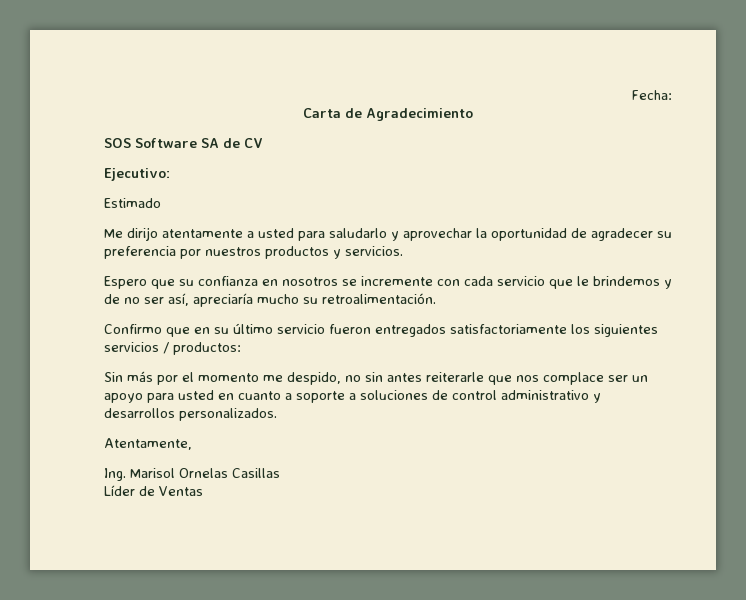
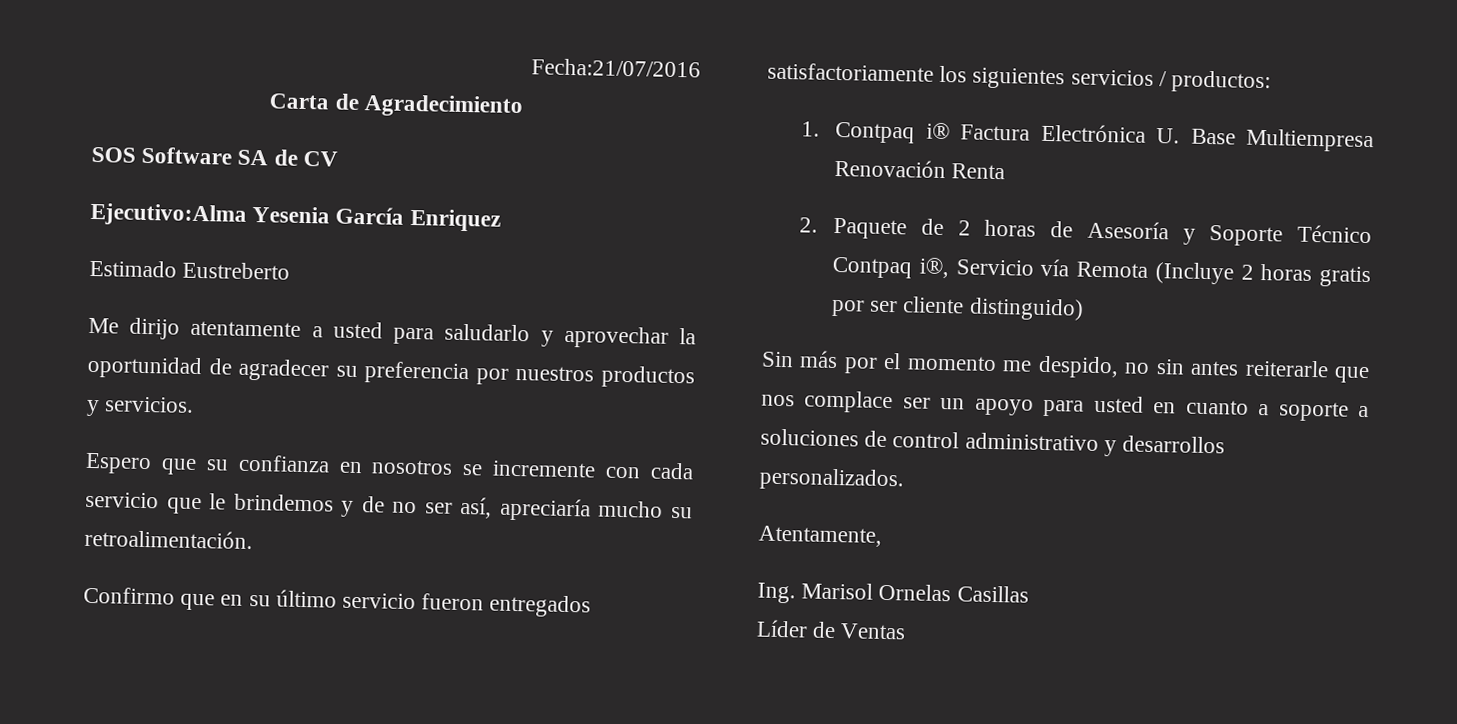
[631,90,672,100] Fecha: -> [531,58,701,78] Fecha:21/07/2016
[104,168,170,181] Ejecutivo: -> [90,202,501,232] Ejecutivo:Alma Yesenia García Enriquez
(161, 203) none -> [182,261,291,280] Eustreberto
(241, 348) none -> [800,121,1374,153] [834,158,1006,180] [798,217,1372,247] [832,256,1371,288] [831,296,1084,321] // 1. Contpaq i® Factura Electrónica U. Base Multiempresa Renovación Renta // 2. Paquete de 2 horas de Asesoría y Soporte Técnico Contpaq i®, Servicio vía Remota (Incluye 2 horas gratis por ser cliente distinguido)

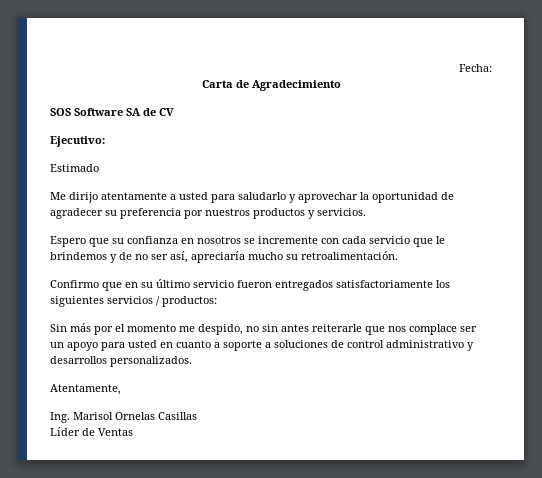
[531,58,701,78] Fecha:21/07/2016 -> [459,64,492,72] Fecha:
[90,202,501,232] Ejecutivo:Alma Yesenia García Enriquez -> [50,136,105,147] Ejecutivo:
[182,261,291,280] Eustreberto -> (99, 168) none
[800,121,1374,153] [834,158,1006,180] [798,217,1372,247] [832,256,1371,288] [831,296,1084,321] // 1. Contpaq i® Factura Electrónica U. Base Multiempresa Renovación Renta // 2. Paquete de 2 horas de Asesoría y Soporte Técnico Contpaq i®, Servicio vía Remota (Incluye 2 horas gratis por ser cliente distinguido) -> (217, 301) none

